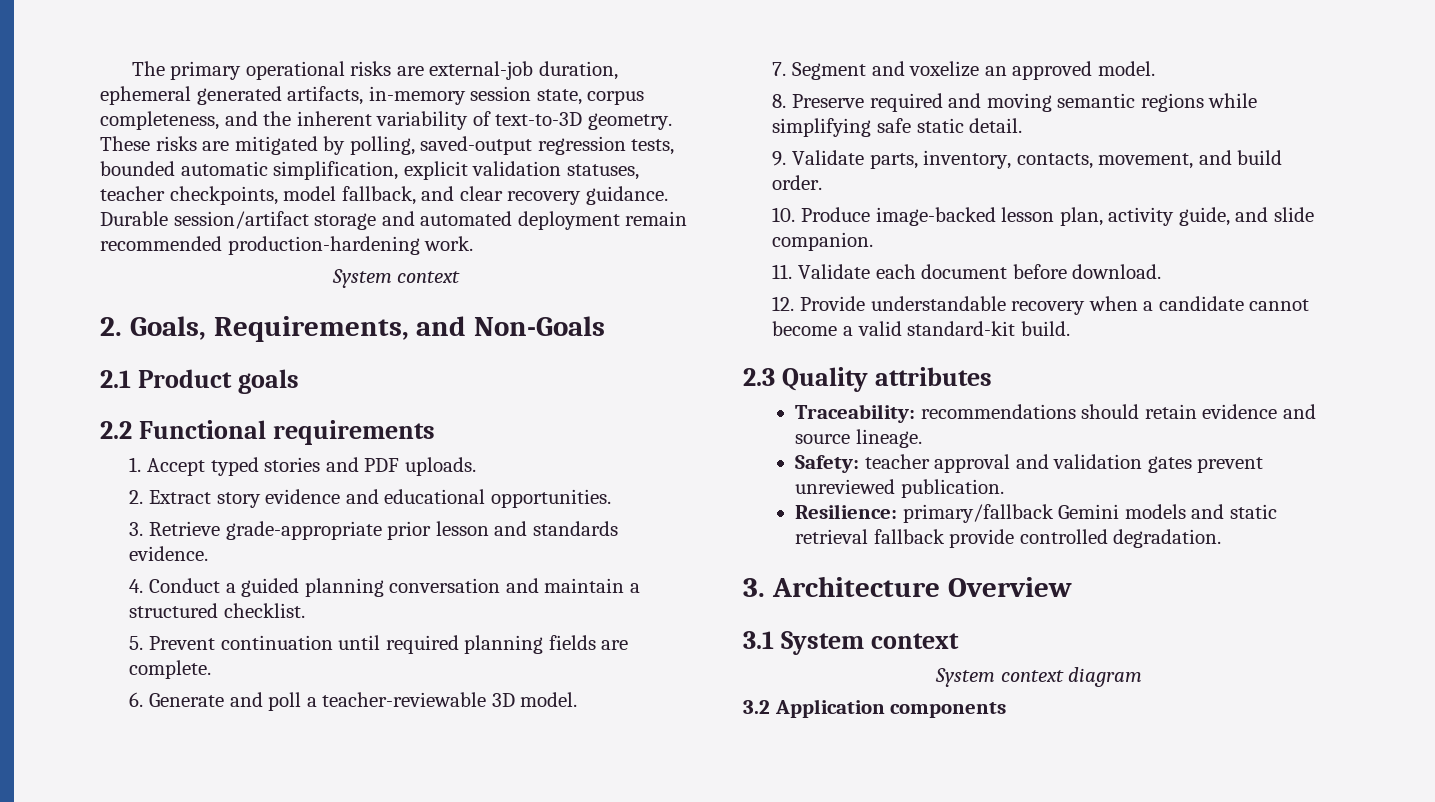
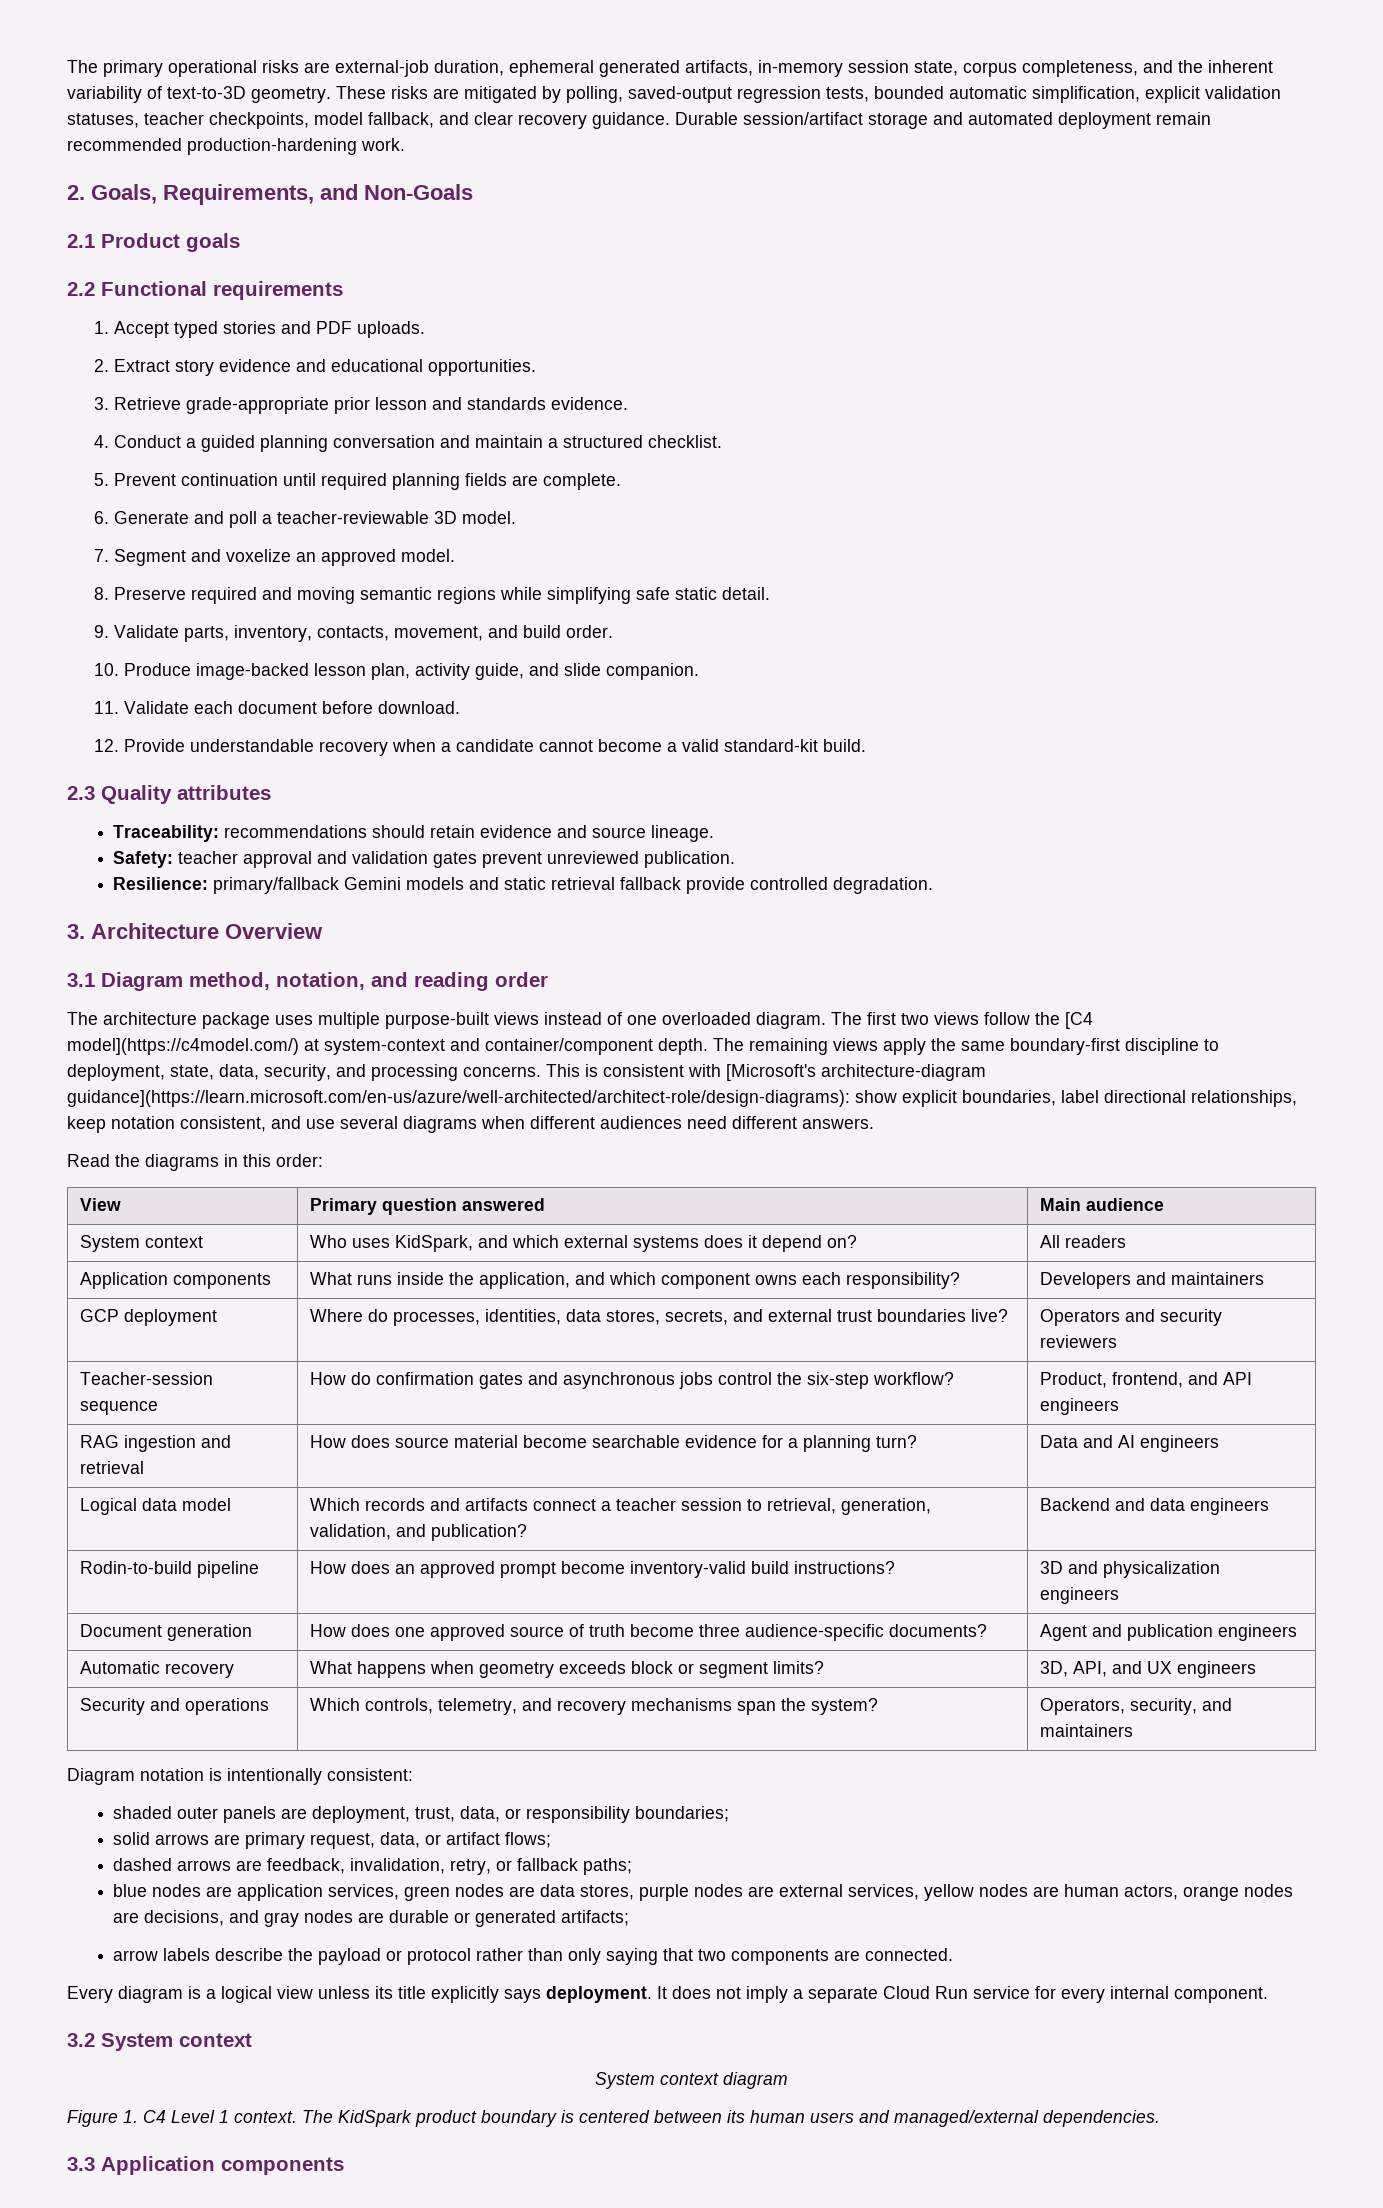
[331,269,461,288] // System context -> (405, 144) none
(774, 640) none -> [101,972,548,991] [67,1012,1093,1029] [67,1038,1219,1055] [67,1064,986,1081] [67,1090,1297,1107] [67,1116,874,1133] [67,1154,323,1171] [79,1198,121,1211] [309,1198,545,1215] [1039,1198,1164,1211] [79,1235,203,1252] [309,1235,857,1252] [1039,1235,1126,1248] [79,1272,271,1289] [309,1272,960,1289] [1039,1272,1264,1289] [79,1309,217,1326] [309,1309,1008,1326] [1039,1309,1222,1326] [1039,1335,1117,1348] [79,1372,213,1385] [79,1401,158,1415] [309,1372,954,1389] [1039,1372,1252,1388] [1039,1398,1119,1415] [79,1435,231,1452] [79,1461,144,1474] [309,1435,917,1452] [1039,1435,1219,1452] [79,1498,231,1515] [309,1498,931,1515] [309,1524,527,1541] [1039,1498,1269,1515] [79,1561,259,1578] [309,1561,895,1578] [1039,1561,1220,1578] [1039,1587,1119,1604] [79,1624,252,1641] [309,1624,987,1641] [1039,1624,1297,1641] [79,1661,234,1678] [309,1661,824,1678] [1039,1661,1256,1678] [79,1698,269,1715] [309,1698,878,1715] [1039,1698,1232,1715] [1039,1724,1133,1737] [67,1768,413,1785] [113,1806,730,1823] [113,1832,552,1849] [113,1858,633,1875] [113,1884,1294,1901] [113,1910,630,1927] [113,1948,954,1965] [67,1986,1268,2003] [67,2033,95,2047] Diagram method, notation, and reading order // The architecture package uses multiple purpose-built views instead of one overloaded diagram. The first two views follow the [C4 model](https://c4model.com/) at system-context and container/component depth. The remaining views apply the same boundary-first discipline to deployment, state, data, security, and processing concerns. This is consistent with [Microsoft's architecture-diagram guidance](https://learn.microsoft.com/en-us/azure/well-architected/architect-role/design-diagrams): show explicit boundaries, label directional relationships, keep notation consistent, and use several diagrams when different audiences need different answers. // Read the diagrams in this order: // View | Primary question answered | Main audience // System context | Who uses KidSpark, and which external systems does it depend on? | All readers // Application components | What runs inside the application, and which component owns each responsibility? | Developers and maintainers // GCP deployment | Where do processes, identities, data stores, secrets, and external trust boundaries live? | Operators and security reviewers // Teacher-session sequence | How do confirmation gates and asynchronous jobs control the six-step workflow? | Product, frontend, and API engineers // RAG ingestion and retrieval | How does source material become searchable evidence for a planning turn? | Data and AI engineers // Logical data model | Which records and artifacts connect a teacher session to retrieval, generation, validation, and publication? | Backend and data engineers // Rodin-to-build pipeline | How does an approved prompt become inventory-valid build instructions? | 3D and physicalization engineers // Document generation | How does one approved source of truth become three audience-specific documents? | Agent and publication engineers // Automatic recovery | What happens when geometry exceeds block or segment limits? | 3D, API, and UX engineers // Security and operations | Which controls, telemetry, and recovery mechanisms span the system? | Operators, security, and maintainers // Diagram notation is intentionally consistent: // shaded outer panels are deployment, trust, data, or responsibility boundaries; // solid arrows are primary request, data, or artifact flows; // dashed arrows are feedback, invalidation, retry, or fallback paths; // blue nodes are application services, green nodes are data stores, purple nodes are external services, yellow nodes are human actors, orange nodes are decisions, and gray nodes are durable or generated artifacts; // arrow labels describe the payload or protocol rather than only saying that two components are connected. // Every diagram is a logical view unless its title explicitly says deployment. It does not imply a separate Cloud Run service for every internal component. // 3.2
[743,700,770,714] 3.2 -> [67,2110,1160,2127] [67,2157,95,2171] Figure 1. C4 Level 1 context. The KidSpark product boundary is centered between its human users and managed/external dependencies. // 3.3

